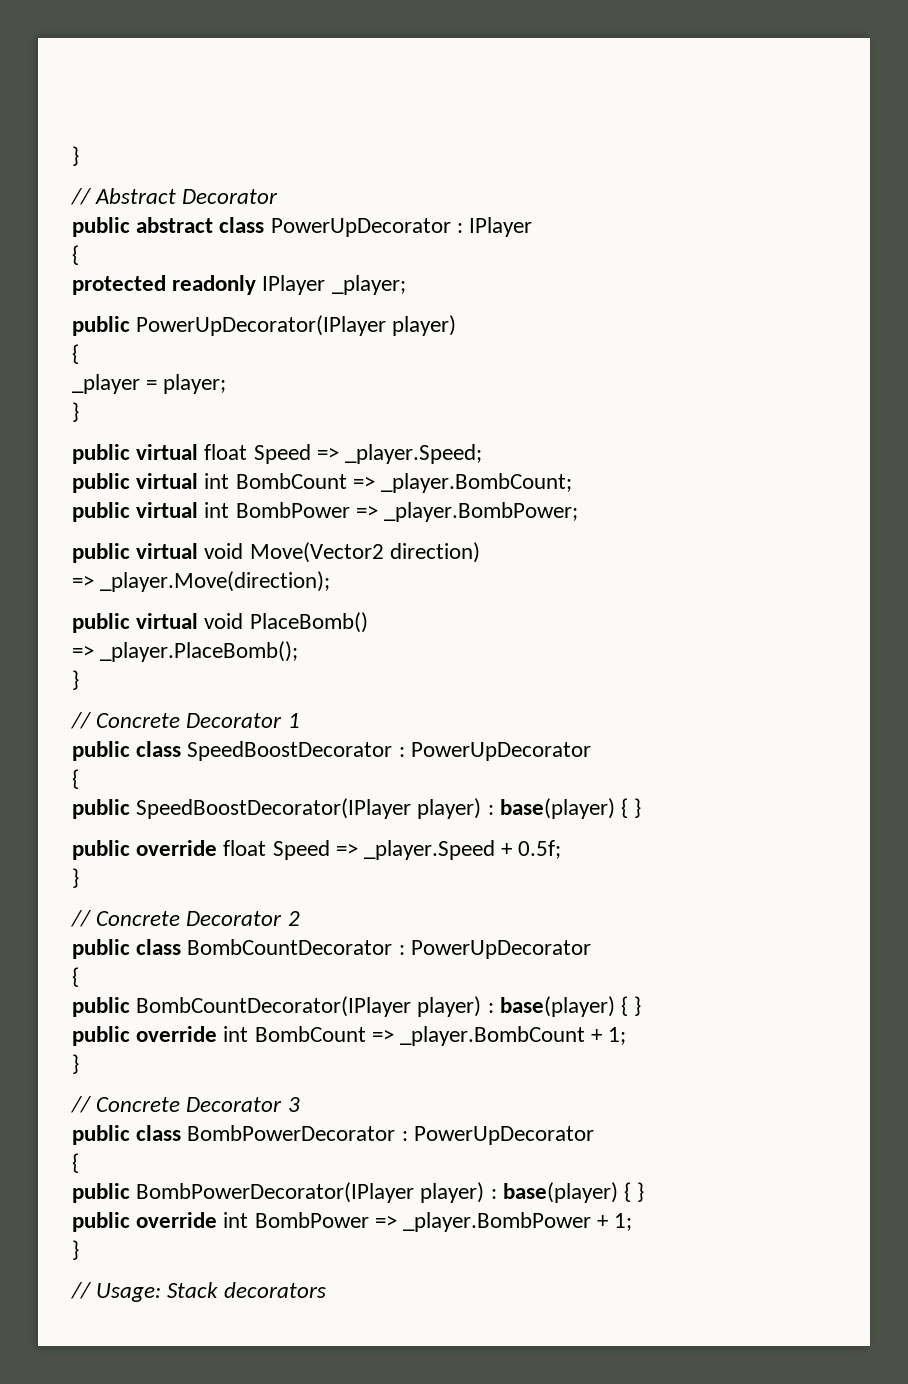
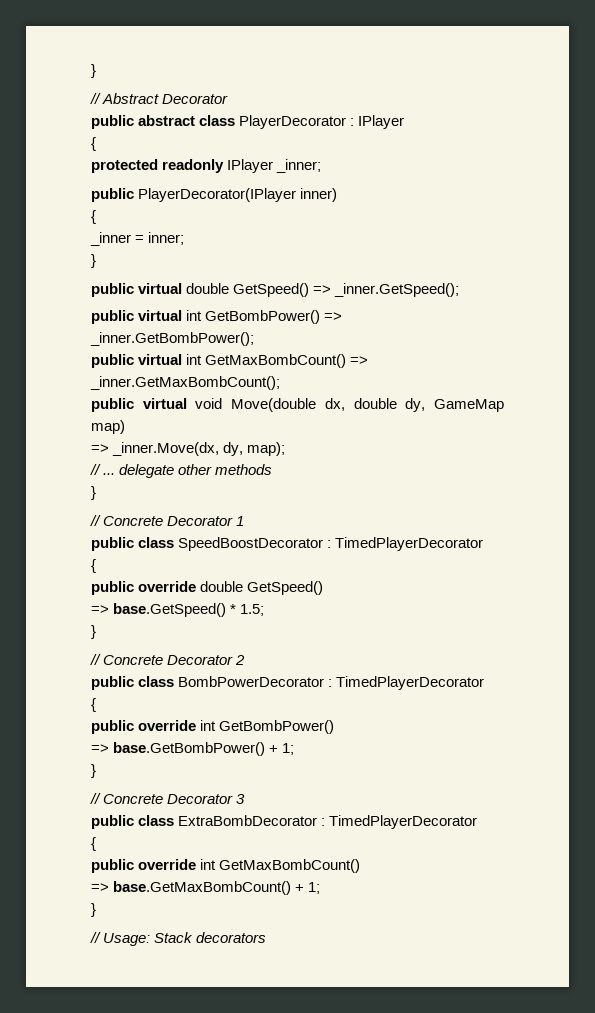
[270,218,451,237] PowerUpDecorator -> [239,115,347,129] PlayerDecorator
[331,275,406,295] [72,315,457,336] [72,344,79,364] [72,374,227,394] _player; // public PowerUpDecorator(IPlayer player) // { // _player = player; -> [276,159,322,173] [91,188,338,202] [91,210,96,224] [90,232,185,246] _inner; // public PlayerDecorator(IPlayer inner) // { // _inner = inner;
[204,444,483,464] [72,473,573,493] [72,502,579,522] [72,542,480,563] [72,571,331,592] [72,612,368,633] [72,641,299,662] float Speed => _player.Speed; // public virtual int BombCount => _player.BombCount; // public virtual int BombPower => _player.BombPower; // public virtual void Move(Vector2 direction) // => _player.Move(direction); // public virtual void PlaceBomb() // => _player.PlaceBomb(); -> [186,283,460,297] [91,310,343,324] [90,332,254,346] [91,354,369,368] [90,376,280,390] [91,398,505,412] [91,420,125,434] [91,442,286,456] [90,464,273,478] double GetSpeed() => _inner.GetSpeed(); // public virtual int GetBombPower() => _inner.GetBombPower(); // public virtual int GetMaxBombCount() => _inner.GetMaxBombCount(); // public virtual void Move(double dx, double dy, GameMap map) // => _inner.Move(dx, dy, map); // // ... delegate other methods
[410,742,591,761] [72,769,79,789] [72,798,642,819] [72,840,562,860] PowerUpDecorator // { // public SpeedBoostDecorator(IPlayer player) : base(player) { } // public override float Speed => _player.Speed + 0.5f; -> [335,537,484,551] [91,559,96,573] [91,581,324,595] [91,603,265,617] TimedPlayerDecorator // { // public override double GetSpeed() // => base.GetSpeed() * 1.5;
[187,939,591,959] [72,967,79,987] [72,996,642,1017] [72,1026,586,1046] BombCountDecorator : PowerUpDecorator // { // public BombCountDecorator(IPlayer player) : base(player) { } // public override int BombCount => _player.BombCount -> [178,676,485,690] [91,698,96,712] [91,720,335,734] [91,742,266,756] BombPowerDecorator : TimedPlayerDecorator // { // public override int GetBombPower() // => base.GetBombPower()
[187,1125,594,1145] [72,1153,79,1173] [72,1182,645,1203] [72,1212,592,1232] BombPowerDecorator : PowerUpDecorator // { // public BombPowerDecorator(IPlayer player) : base(player) { } // public override int BombPower => _player.BombPower -> [178,815,478,829] [91,837,96,851] [91,859,361,873] [91,881,292,895] ExtraBombDecorator : TimedPlayerDecorator // { // public override int GetMaxBombCount() // => base.GetMaxBombCount()

